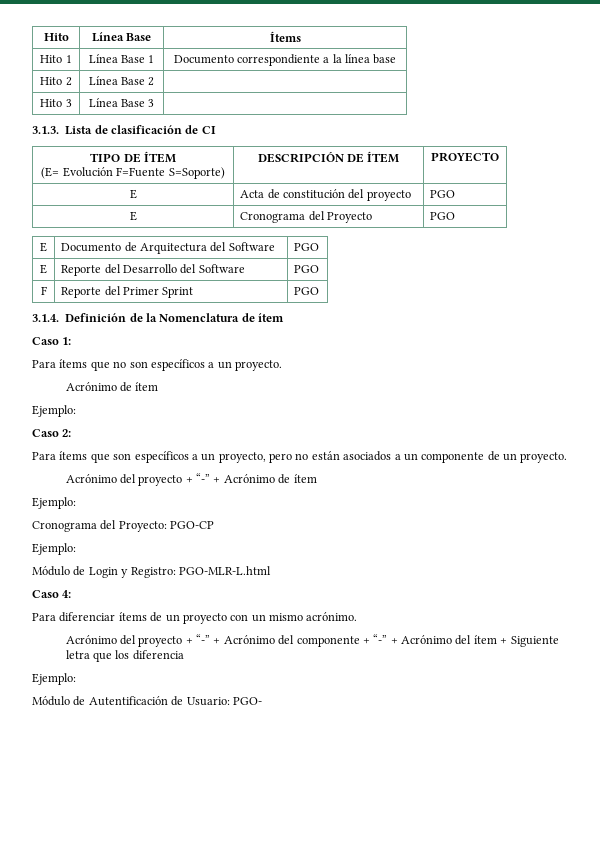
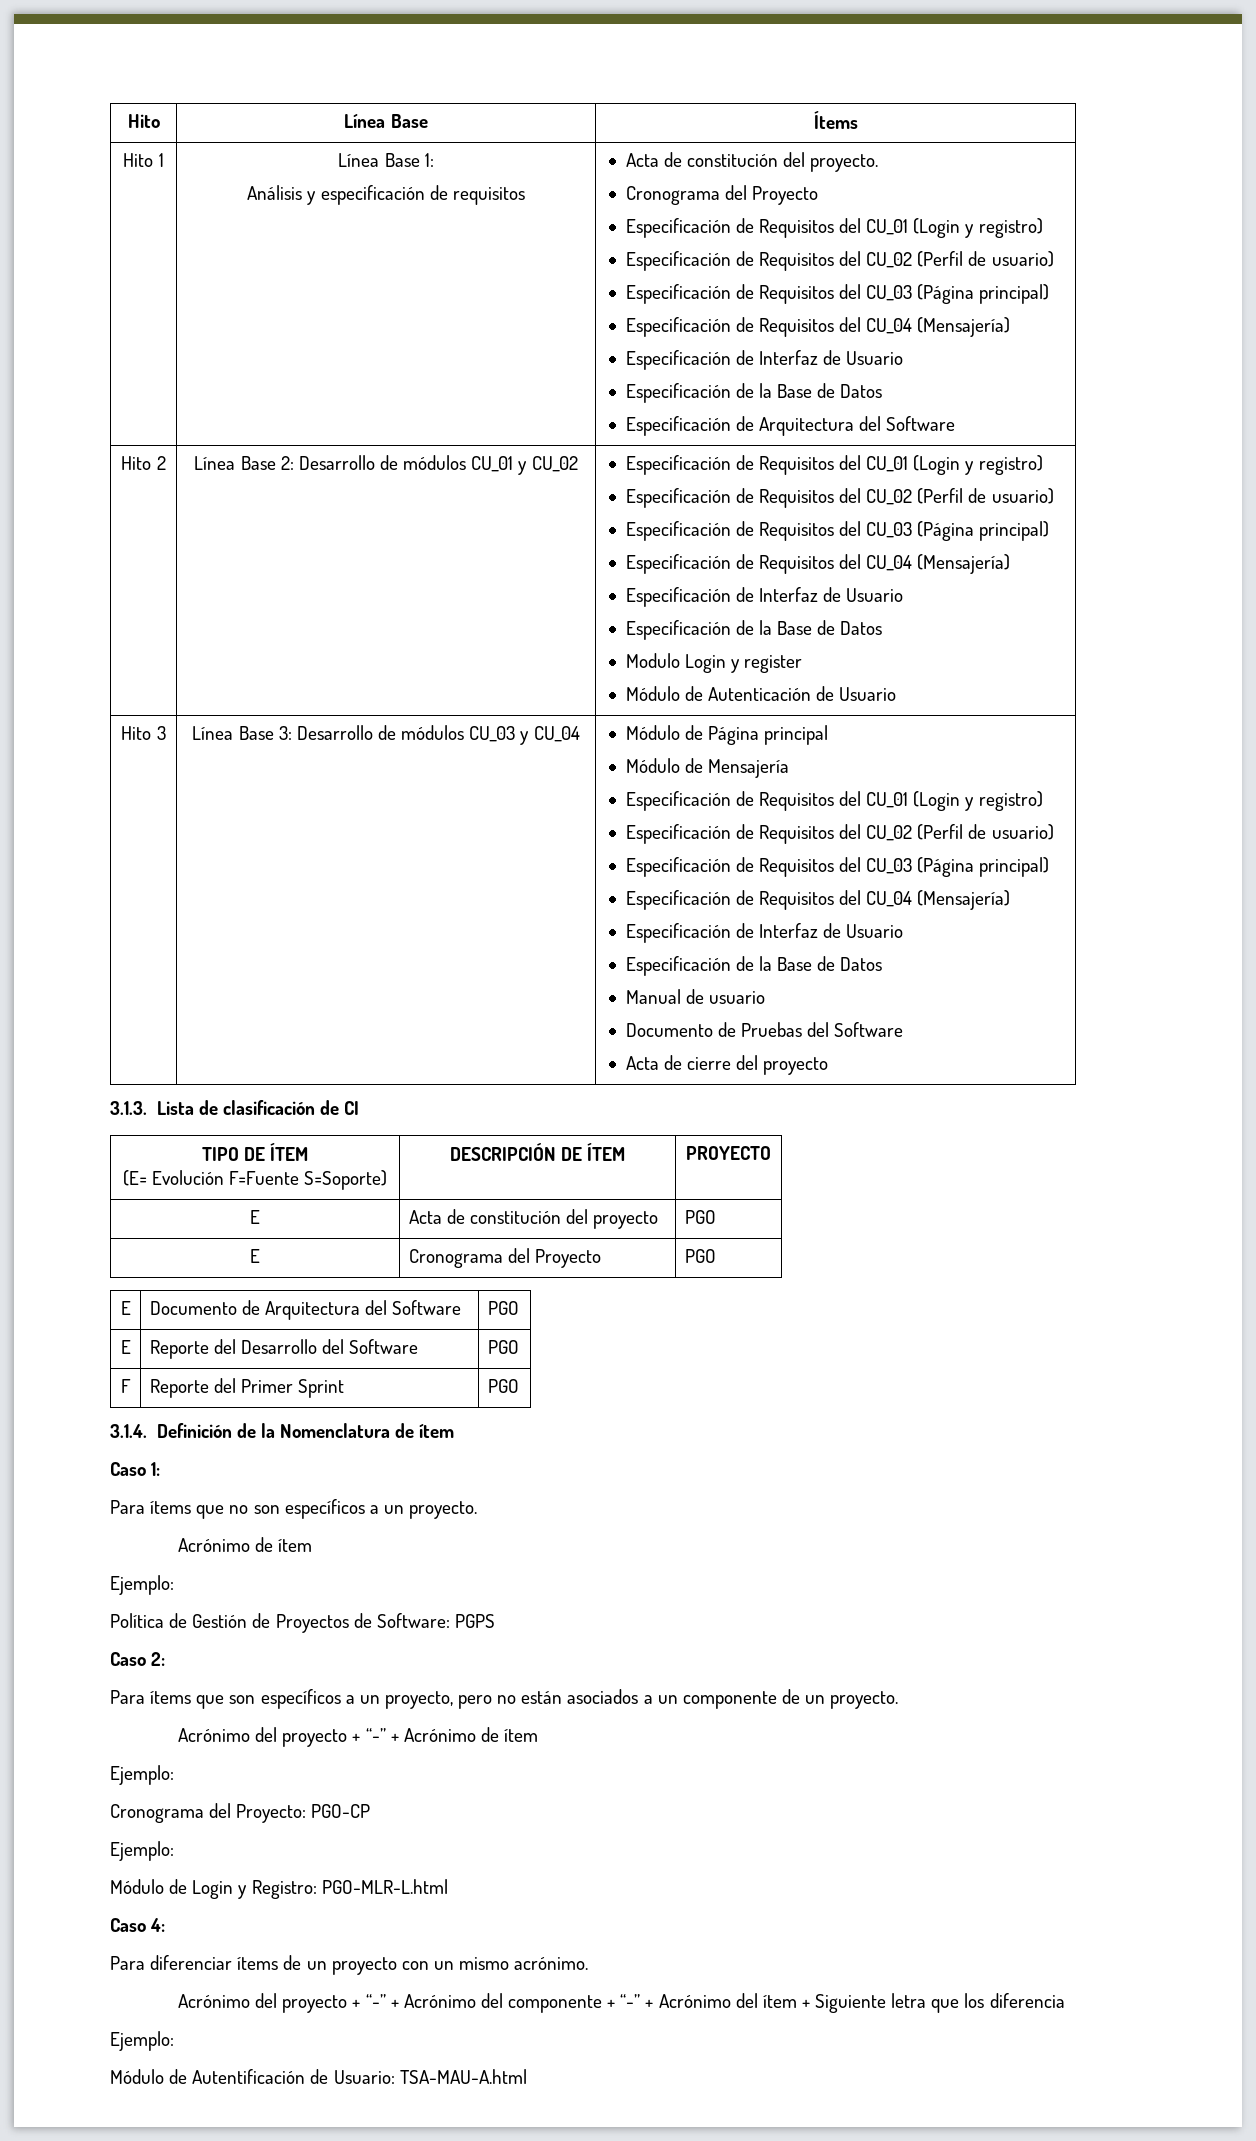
[148,55,155,63] [173,54,397,66] [40,77,72,86] [88,76,155,86] [40,99,72,107] [88,98,155,107] 1 | Documento correspondiente a la línea base // Hito 2 | Línea Base 2 | // Hito 3 | Línea Base 3 | -> [424,153,434,167] [247,185,525,205] [625,152,879,172] [625,185,818,205] [625,218,1043,238] [625,251,1054,271] [625,284,1050,304] [625,317,1011,337] [625,350,904,370] [625,383,883,403] [625,416,956,436] [121,456,166,470] [194,455,578,475] [625,455,1043,475] [625,488,1054,508] [625,521,1050,541] [625,554,1011,574] [625,587,904,607] [625,620,883,640] [625,653,803,673] [625,686,897,701] [121,726,166,740] [192,725,580,745] [625,725,829,745] [625,758,789,778] [625,791,1043,811] [625,824,1054,844] [625,857,1050,877] [625,890,1011,910] [625,923,904,943] [625,956,883,976] [625,989,765,1004] [625,1022,904,1037] [625,1055,829,1075] 1: // Análisis y especificación de requisitos | Acta de constitución del proyecto. // Cronograma del Proyecto // Especificación de Requisitos del CU_01 (Login y registro) // Especificación de Requisitos del CU_02 (Perfil de usuario) // Especificación de Requisitos del CU_03 (Página principal) // Especificación de Requisitos del CU_04 (Mensajería) // Especificación de Interfaz de Usuario // Especificación de la Base de Datos // Especificación de Arquitectura del Software // Hito 2 | Línea Base 2: Desarrollo de módulos CU_01 y CU_02 | Especificación de Requisitos del CU_01 (Login y registro) // Especificación de Requisitos del CU_02 (Perfil de usuario) // Especificación de Requisitos del CU_03 (Página principal) // Especificación de Requisitos del CU_04 (Mensajería) // Especificación de Interfaz de Usuario // Especificación de la Base de Datos // Modulo Login y register // Módulo de Autenticación de Usuario // Hito 3 | Línea Base 3: Desarrollo de módulos CU_03 y CU_04 | Módulo de Página principal // Módulo de Mensajería // Especificación de Requisitos del CU_01 (Login y registro) // Especificación de Requisitos del CU_02 (Perfil de usuario) // Especificación de Requisitos del CU_03 (Página principal) // Especificación de Requisitos del CU_04 (Mensajería) // Especificación de Interfaz de Usuario // Especificación de la Base de Datos // Manual de usuario // Documento de Pruebas del Software // Acta de cierre del proyecto
(76, 411) none -> [110,1613,495,1633] // Política de Gestión de Proyectos de Software: PGPS
[232,697,262,705] PGO- -> [399,2069,527,2084] TSA-MAU-A.html

